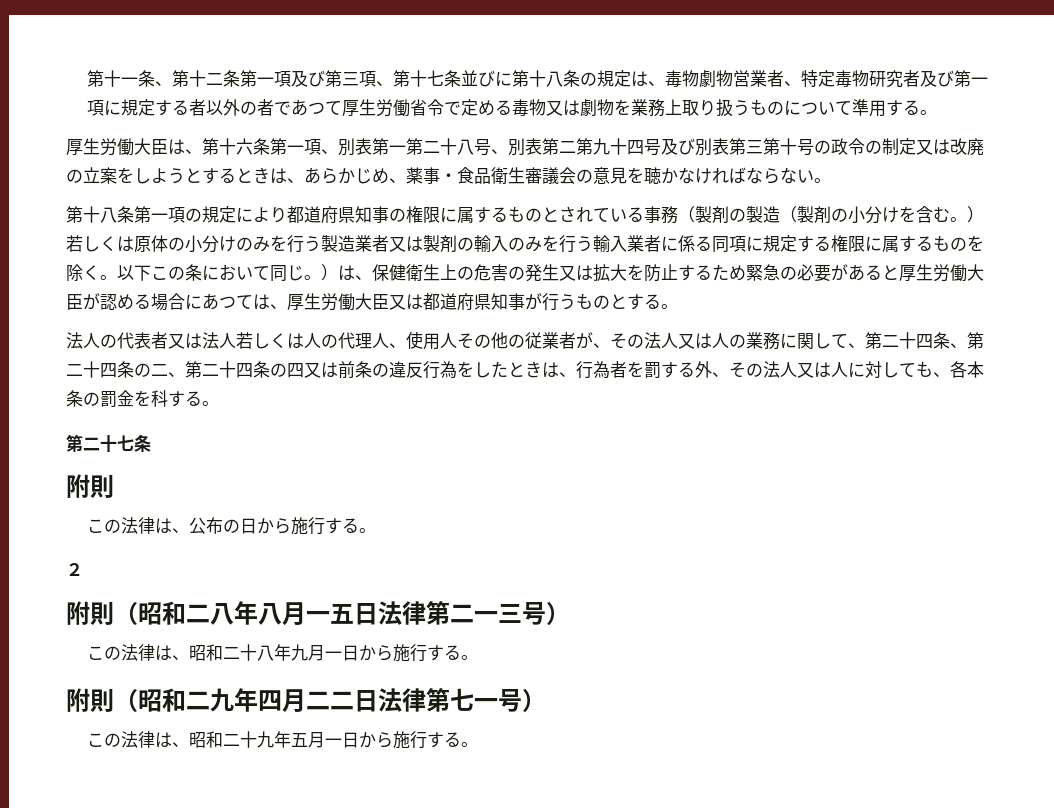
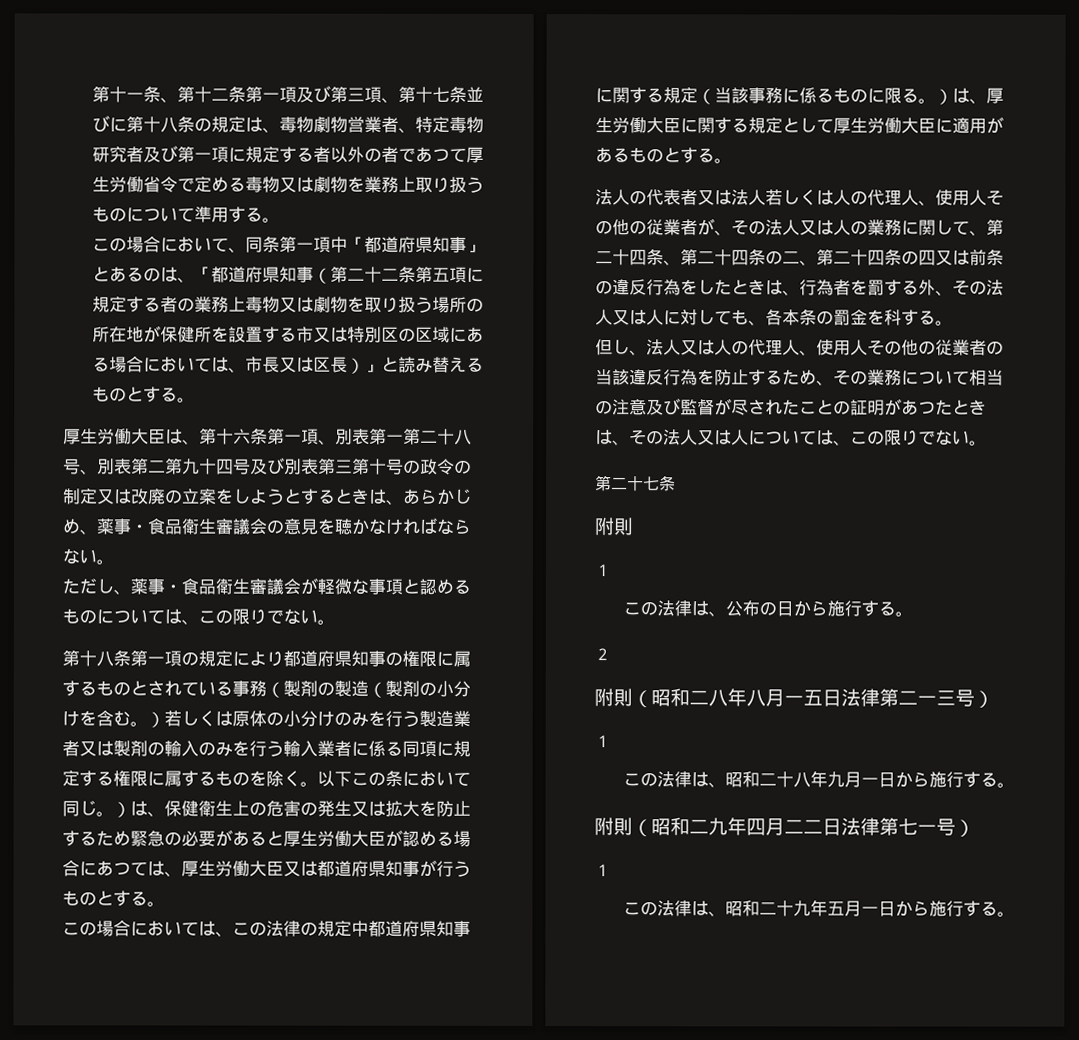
(937, 112) none -> [92,236,485,253] [92,266,485,284] [92,296,485,313] [92,325,485,343] [92,356,485,374] [92,386,196,403] // この場合において、同条第一項中「都道府県知事」とあるのは、「都道府県知事（第二十二条第五項に規定する者の業務上毒物又は劇物を取り扱う場所の所在地が保健所を設置する市又は特別区の区域にある場合においては、市長又は区長）」と読み替えるものとする。
(831, 180) none -> [62,577,471,595] [62,608,335,625] // ただし、薬事・食品衛生審議会が軽微な事項と認めるものについては、この限りでない。
(678, 306) none -> [62,920,471,937] [595,87,1004,105] [595,116,1004,134] [595,147,732,164] // この場合においては、この法律の規定中都道府県知事に関する規定（当該事務に係るものに限る。）は、厚生労働大臣に関する規定として厚生労働大臣に適用があるものとする。
(219, 403) none -> [595,339,1004,356] [595,369,1004,386] [595,398,987,416] [595,429,987,446] // 但し、法人又は人の代理人、使用人その他の従業者の当該違反行為を防止するため、その業務について相当の注意及び監督が尽されたことの証明があつたときは、その法人又は人については、この限りでない。
(114, 486) none -> [594,564,611,577] // １
(570, 613) none -> [594,735,611,748] // １
(546, 700) none -> [594,864,611,877] // １

